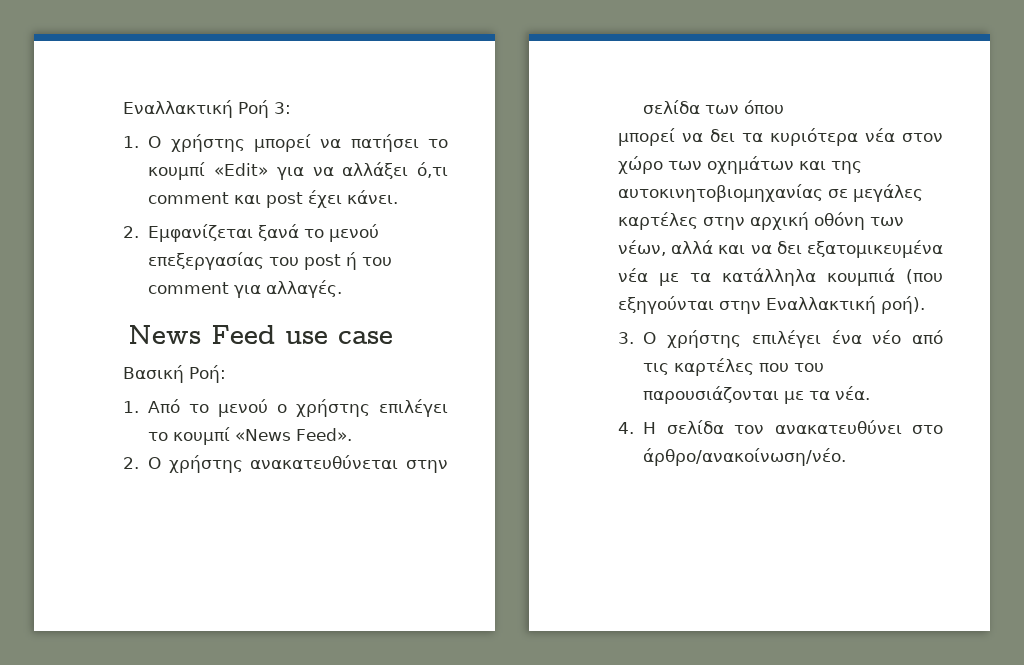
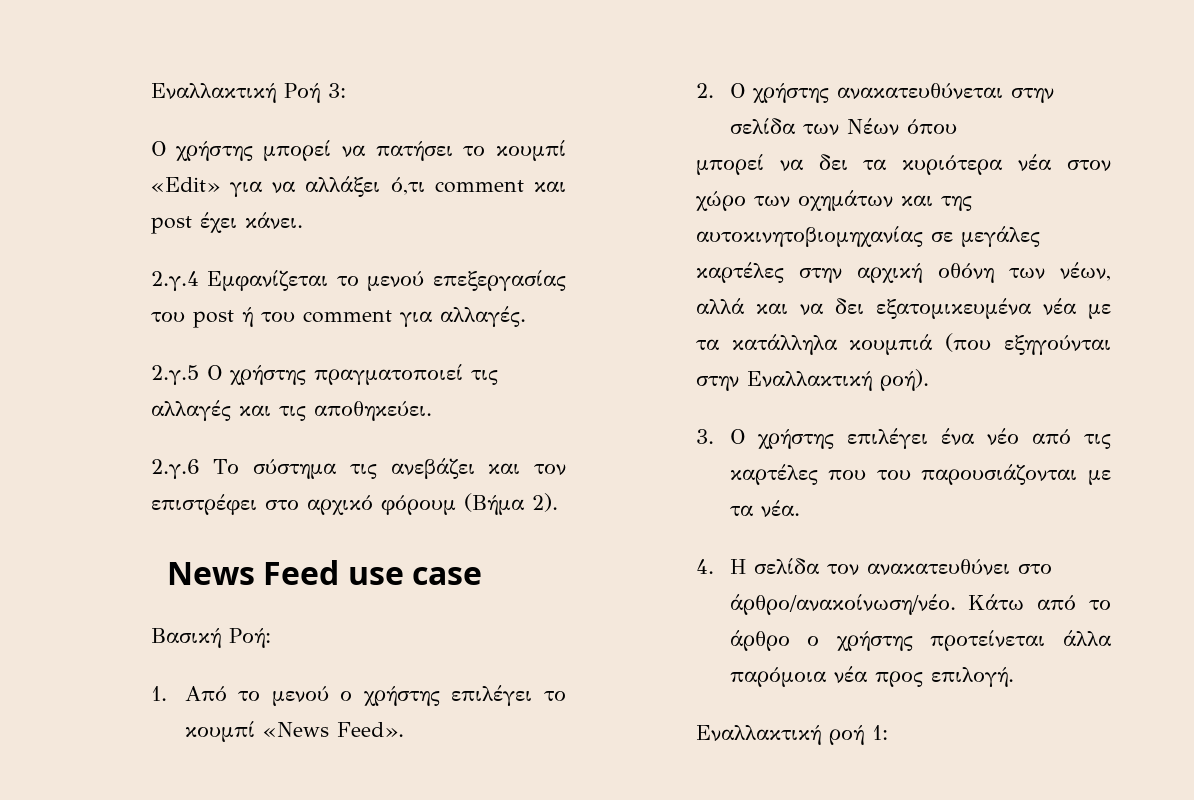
[122,136,139,148] 1. -> (346, 90) none
[122,224,300,242] 2. Εμφανίζεται ξανά -> [150,270,329,291] 2.γ.4 Εμφανίζεται
(343, 289) none -> [150,364,498,385] [150,400,432,421] [150,458,566,479] [150,493,558,515] // 2.γ.5 Ο χρήστης πραγματοποιεί τις αλλαγές και τις αποθηκεύει. // 2.γ.6 Το σύστημα τις ανεβάζει και τον επιστρέφει στο αρχικό φόρουμ (Βήμα 2).
(740, 109) none -> [846,118,899,135] Νέων
(847, 457) none -> [968,594,1111,611] [729,630,1112,651] [729,666,1014,687] [695,725,888,745] Κάτω από το άρθρο ο χρήστης προτείνεται άλλα παρόμοια νέα προς επιλογή. // Εναλλακτική ροή 1:

